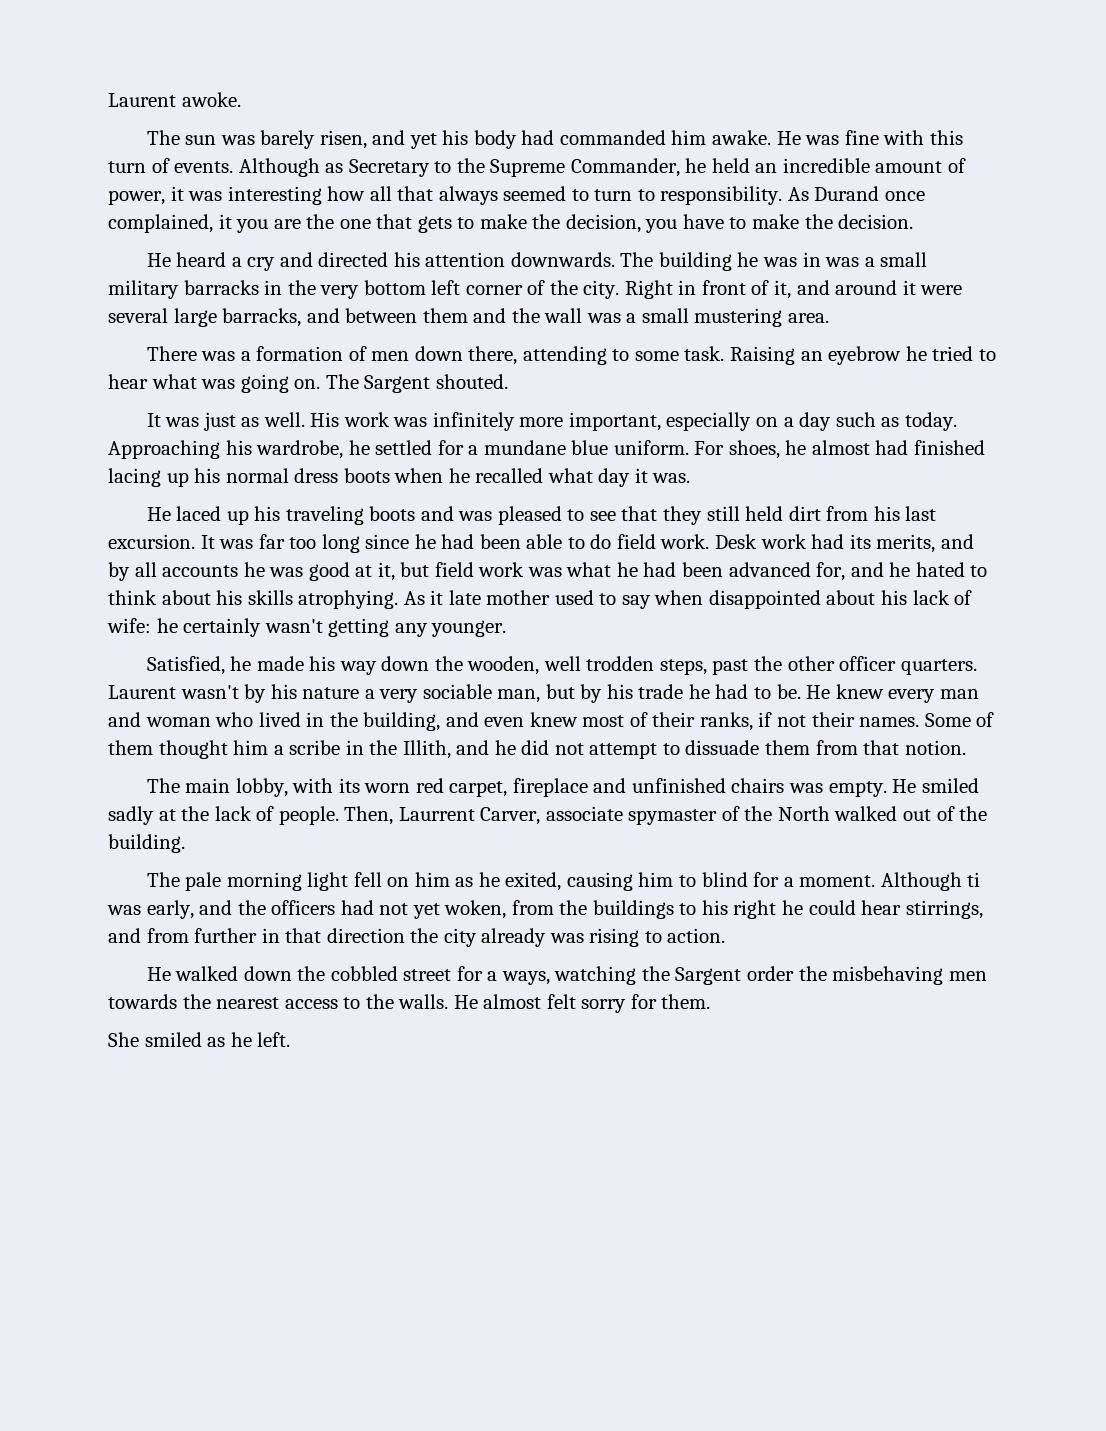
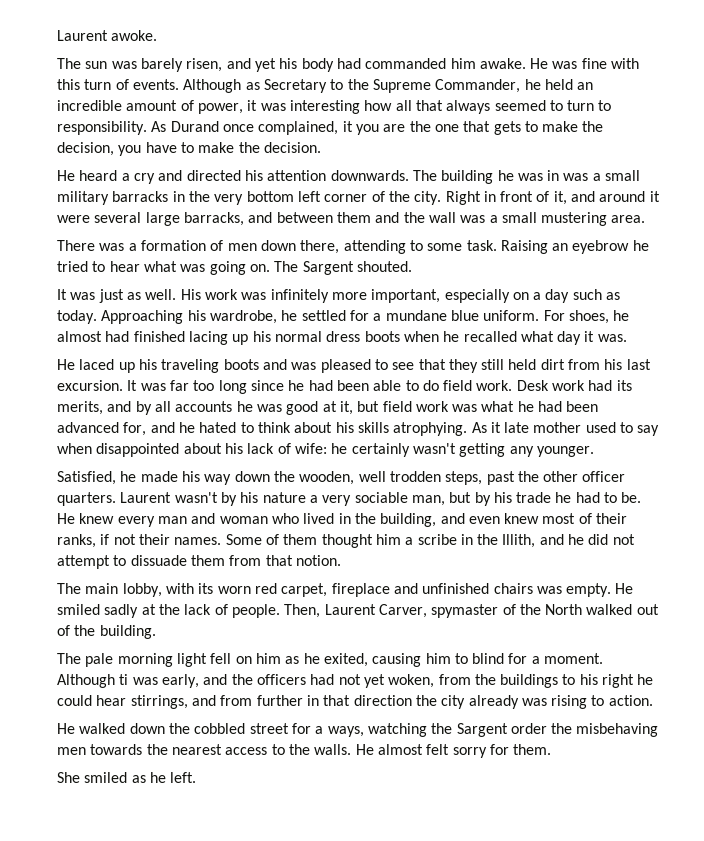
[398,806,623,825] Laurrent Carver, associate -> [324,604,427,618] Laurent Carver,

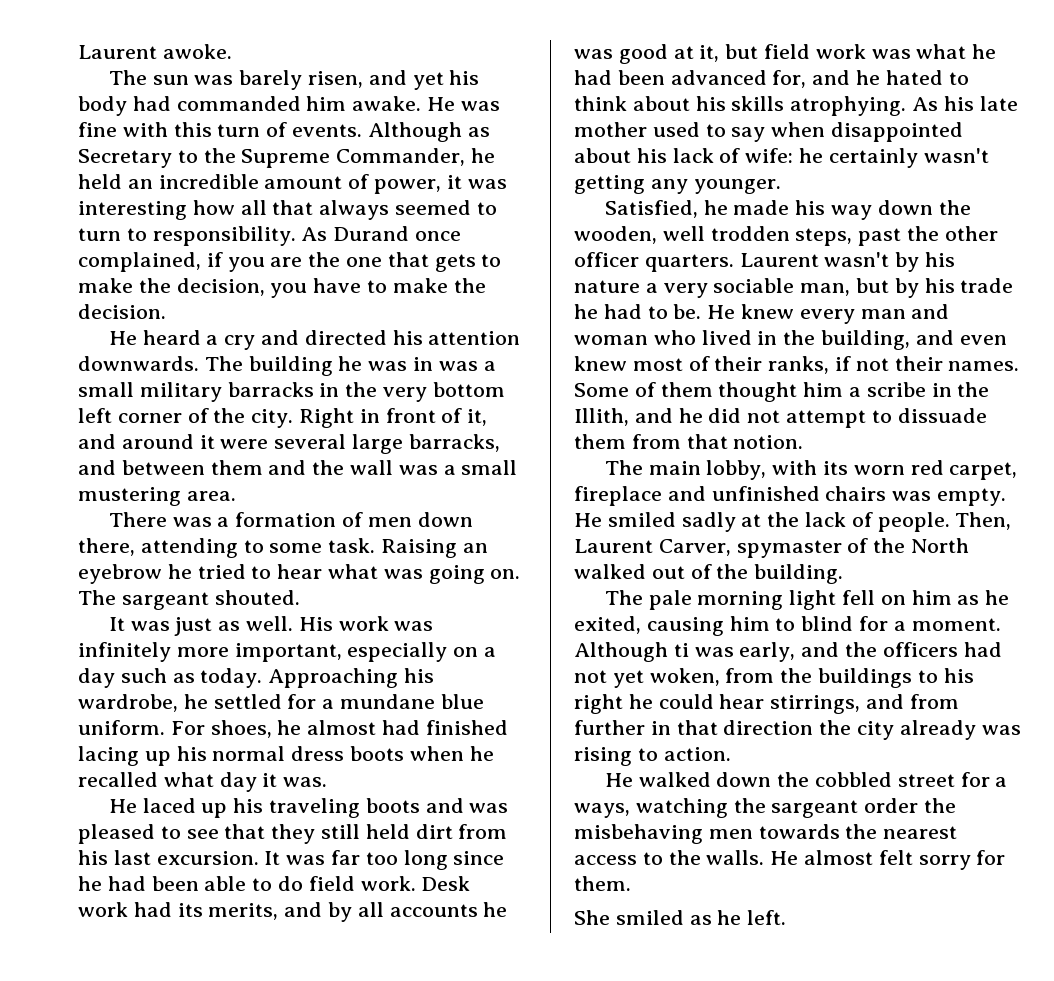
[342,121,353,132] it -> [206,252,223,267] if
[302,261,354,275] Sargent -> [121,592,209,610] sargeant
[490,422,501,433] it -> [943,96,974,111] his
[456,723,508,737] Sargent -> [771,800,859,818] sargeant

